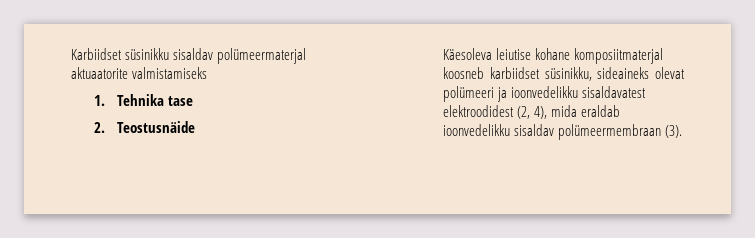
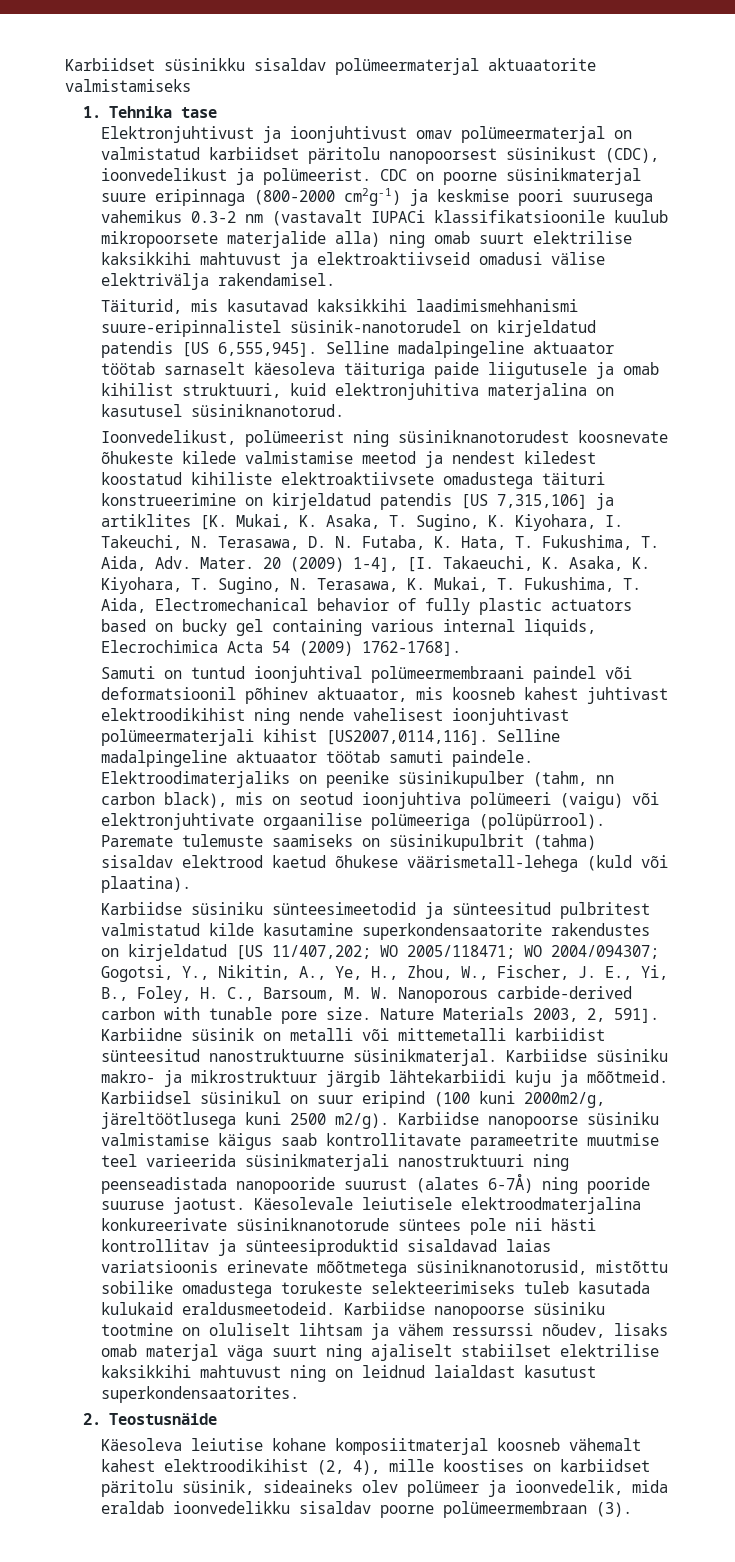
(194, 101) none -> [100,126,632,143] [100,147,659,164] [100,168,641,185] [100,188,653,206] [100,210,668,226] [100,231,632,248] [100,252,605,269] [100,273,335,290] [100,299,578,314] [100,320,596,337] [100,341,614,358] [100,362,659,379] [100,383,614,400] [100,404,344,417] [100,430,668,447] [100,451,596,468] [100,472,605,489] [100,493,614,510] [100,514,623,531] [100,535,659,550] [100,556,650,572] [100,577,641,594] [100,598,632,615] [100,619,596,636] [100,640,461,656] [100,666,632,683] [100,687,668,704] [100,708,569,725] [100,729,560,746] [100,750,533,767] [100,771,614,788] [100,792,659,809] [100,813,605,830] [100,834,596,851] [100,855,668,872] [100,876,191,893] [100,902,650,919] [100,923,650,940] [100,944,659,961] [100,965,668,982] [100,986,632,1003] [100,1007,659,1024] [100,1028,605,1041] [100,1049,668,1066] [100,1070,668,1087] [100,1091,605,1108] [100,1112,659,1129] [100,1133,659,1150] [100,1154,569,1171] [100,1174,650,1194] [100,1197,641,1214] [100,1218,596,1235] [100,1239,551,1256] [100,1260,668,1277] [100,1281,650,1298] [100,1302,605,1319] [100,1323,668,1340] [100,1344,659,1361] [100,1365,596,1382] [100,1386,299,1403] // Elektronjuhtivust ja ioonjuhtivust omav polümeermaterjal on valmistatud karbiidset päritolu nanopoorsest süsinikust (CDC), ioonvedelikust ja polümeerist. CDC on poorne süsinikmaterjal suure eripinnaga (800-2000 cm2g-1) ja keskmise poori suurusega vahemikus 0.3-2 nm (vastavalt IUPACi klassifikatsioonile kuulub mikropoorsete materjalide alla) ning omab suurt elektrilise kaksikkihi mahtuvust ja elektroaktiivseid omadusi välise elektrivälja rakendamisel. // Täiturid, mis kasutavad kaksikkihi laadimismehhanismi suure-eripinnalistel süsinik-nanotorudel on kirjeldatud patendis [US 6,555,945]. Selline madalpingeline aktuaator töötab sarnaselt käesoleva täituriga paide liigutusele ja omab kihilist struktuuri, kuid elektronjuhitiva materjalina on kasutusel süsiniknanotorud. // Ioonvedelikust, polümeerist ning süsiniknanotorudest koosnevate õhukeste kilede valmistamise meetod ja nendest kiledest koostatud kihiliste elektroaktiivsete omadustega täituri konstrueerimine on kirjeldatud patendis [US 7,315,106] ja artiklites [K. Mukai, K. Asaka, T. Sugino, K. Kiyohara, I. Takeuchi, N. Terasawa, D. N. Futaba, K. Hata, T. Fukushima, T. Aida, Adv. Mater. 20 (2009) 1-4], [I. Takaeuchi, K. Asaka, K. Kiyohara, T. Sugino, N. Terasawa, K. Mukai, T. Fukushima, T. Aida, Electromechanical behavior of fully plastic actuators based on bucky gel containing various internal liquids, Elecrochimica Acta 54 (2009) 1762-1768]. // Samuti on tuntud ioonjuhtival polümeermembraani paindel või deformatsioonil põhinev aktuaator, mis koosneb kahest juhtivast elektroodikihist ning nende vahelisest ioonjuhtivast polümeermaterjali kihist [US2007,0114,116]. Selline madalpingeline aktuaator töötab samuti paindele. Elektroodimaterjaliks on peenike süsinikupulber (tahm, nn carbon black), mis on seotud ioonjuhtiva polümeeri (vaigu) või elektronjuhtivate orgaanilise polümeeriga (polüpürrool). Paremate tulemuste saamiseks on süsinikupulbrit (tahma) sisaldav elektrood kaetud õhukese väärismetall-lehega (kuld või plaatina). // Karbiidse süsiniku sünteesimeetodid ja sünteesitud pulbritest valmistatud kilde kasutamine superkondensaatorite rakendustes on kirjeldatud [US 11/407,202; WO 2005/118471; WO 2004/094307; Gogotsi, Y., Nikitin, A., Ye, H., Zhou, W., Fischer, J. E., Yi, B., Foley, H. C., Barsoum, M. W. Nanoporous carbide-derived carbon with tunable pore size. Nature Materials 2003, 2, 591]. Karbiidne süsinik on metalli või mittemetalli karbiidist sünteesitud nanostruktuurne süsinikmaterjal. Karbiidse süsiniku makro- ja mikrostruktuur järgib lähtekarbiidi kuju ja mõõtmeid. Karbiidsel süsinikul on suur eripind (100 kuni 2000m2/g, järeltöötlusega kuni 2500 m2/g). Karbiidse nanopoorse süsiniku valmistamise käigus saab kontrollitavate parameetrite muutmise teel varieerida süsinikmaterjali nanostruktuuri ning peenseadistada nanopooride suurust (alates 6-7Å) ning pooride suuruse jaotust. Käesolevale leiutisele elektroodmaterjalina konkureerivate süsiniknanotorude süntees pole nii hästi kontrollitav ja sünteesiproduktid sisaldavad laias variatsioonis erinevate mõõtmetega süsiniknanotorusid, mistõttu sobilike omadustega torukeste selekteerimiseks tuleb kasutada kulukaid eraldusmeetodeid. Karbiidse nanopoorse süsiniku tootmine on oluliselt lihtsam ja vähem ressurssi nõudev, lisaks omab materjal väga suurt ning ajaliselt stabiilset elektrilise kaksikkihi mahtuvust ning on leidnud laialdast kasutust superkondensaatorites.
[489,67,685,81] [443,86,647,102] [443,105,548,119] karbiidset süsinikku, sideaineks olevat polümeeri ja ioonvedelikku sisaldavatest elektroodidest (2, 4), -> [568,1438,641,1451] [100,1459,650,1475] [100,1480,623,1497] vähemalt kahest elektroodikihist (2, 4), mille koostises on karbiidset päritolu süsinik, sideaineks olev polümeer ja ioonvedelik,
(555, 130) none -> [379,1505,434,1518] poorne

